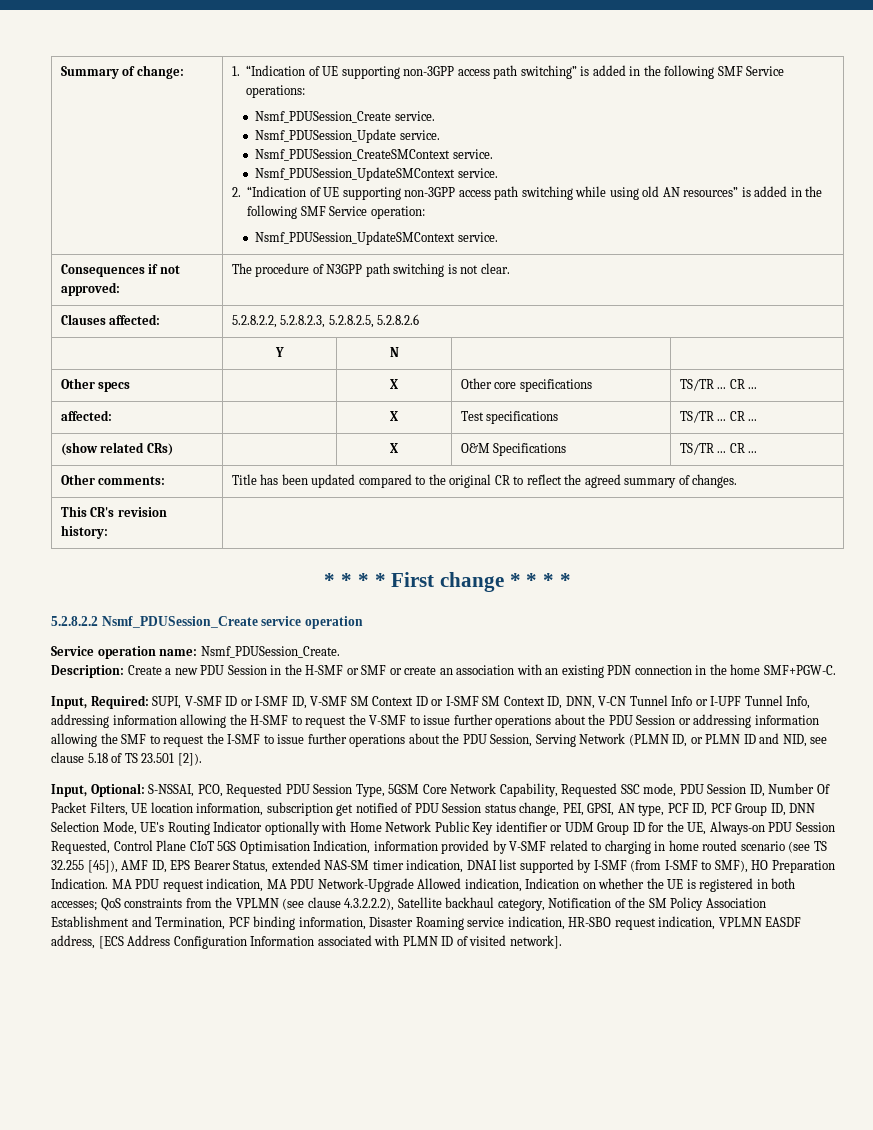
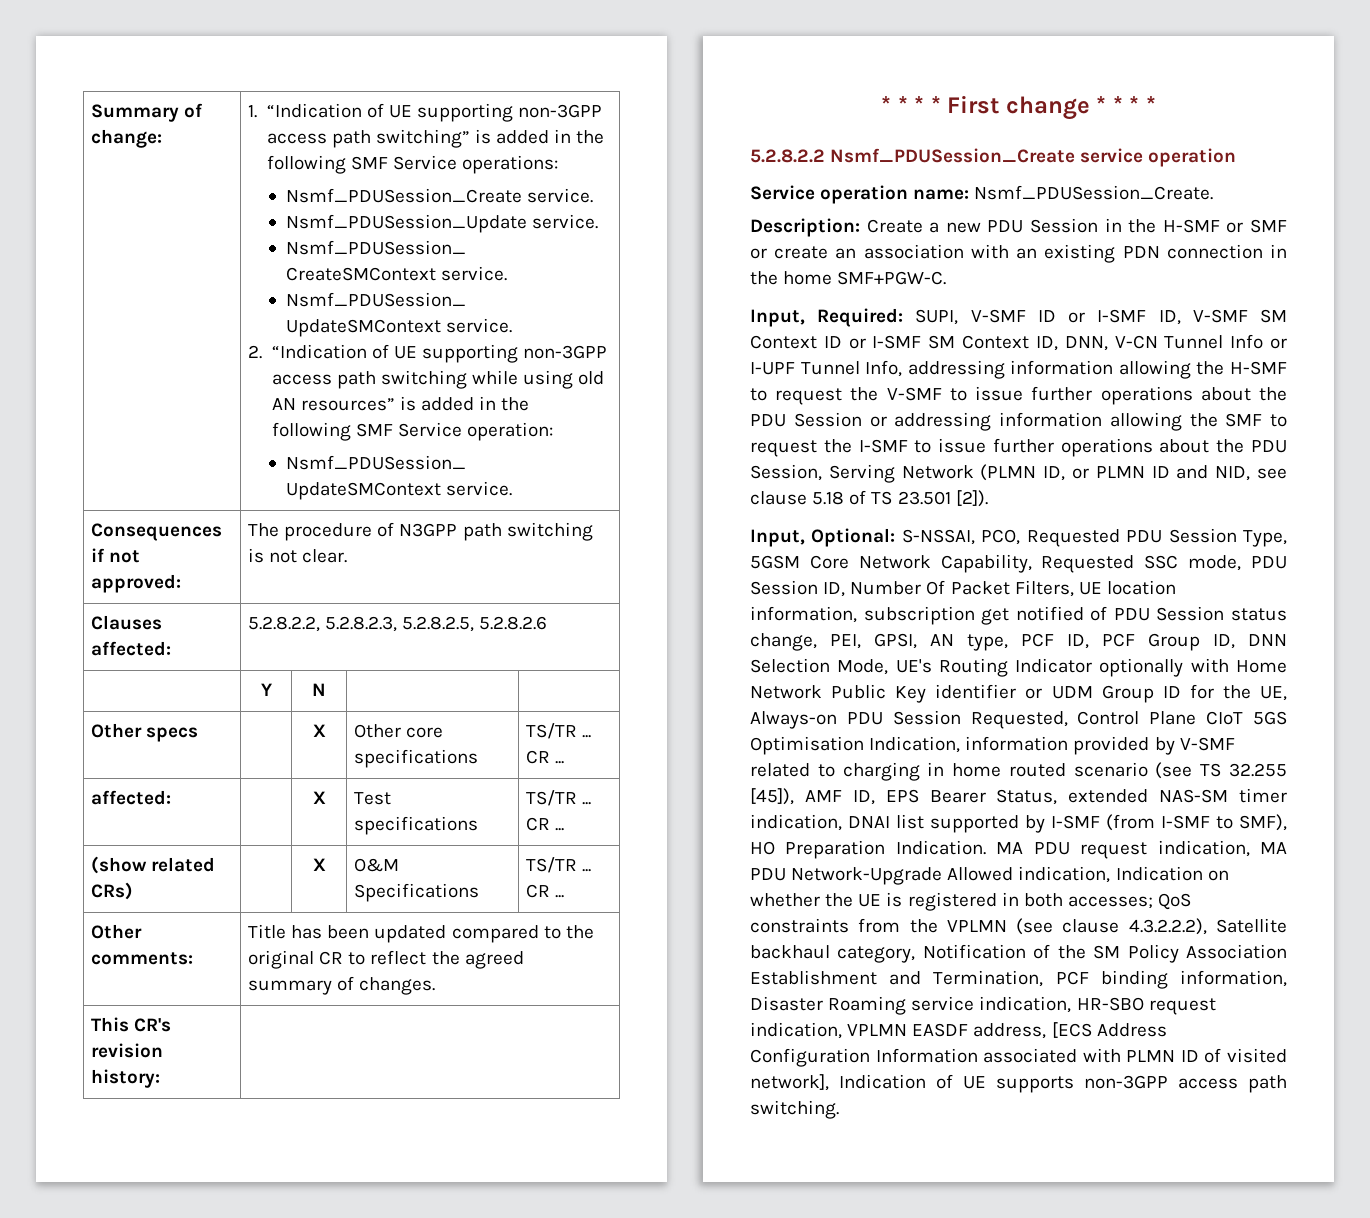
[509,935,562,949] network]. -> [750,1074,1287,1093] [750,1100,839,1119] network], Indication of UE supports non-3GPP access path switching.

